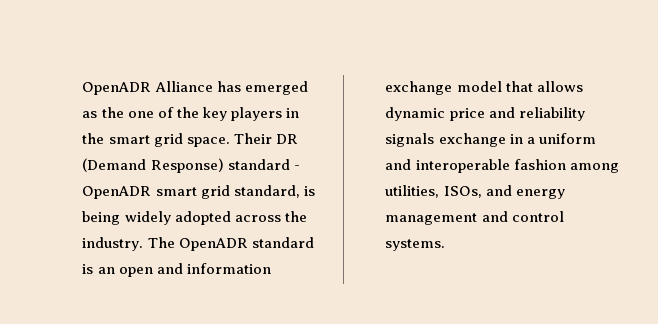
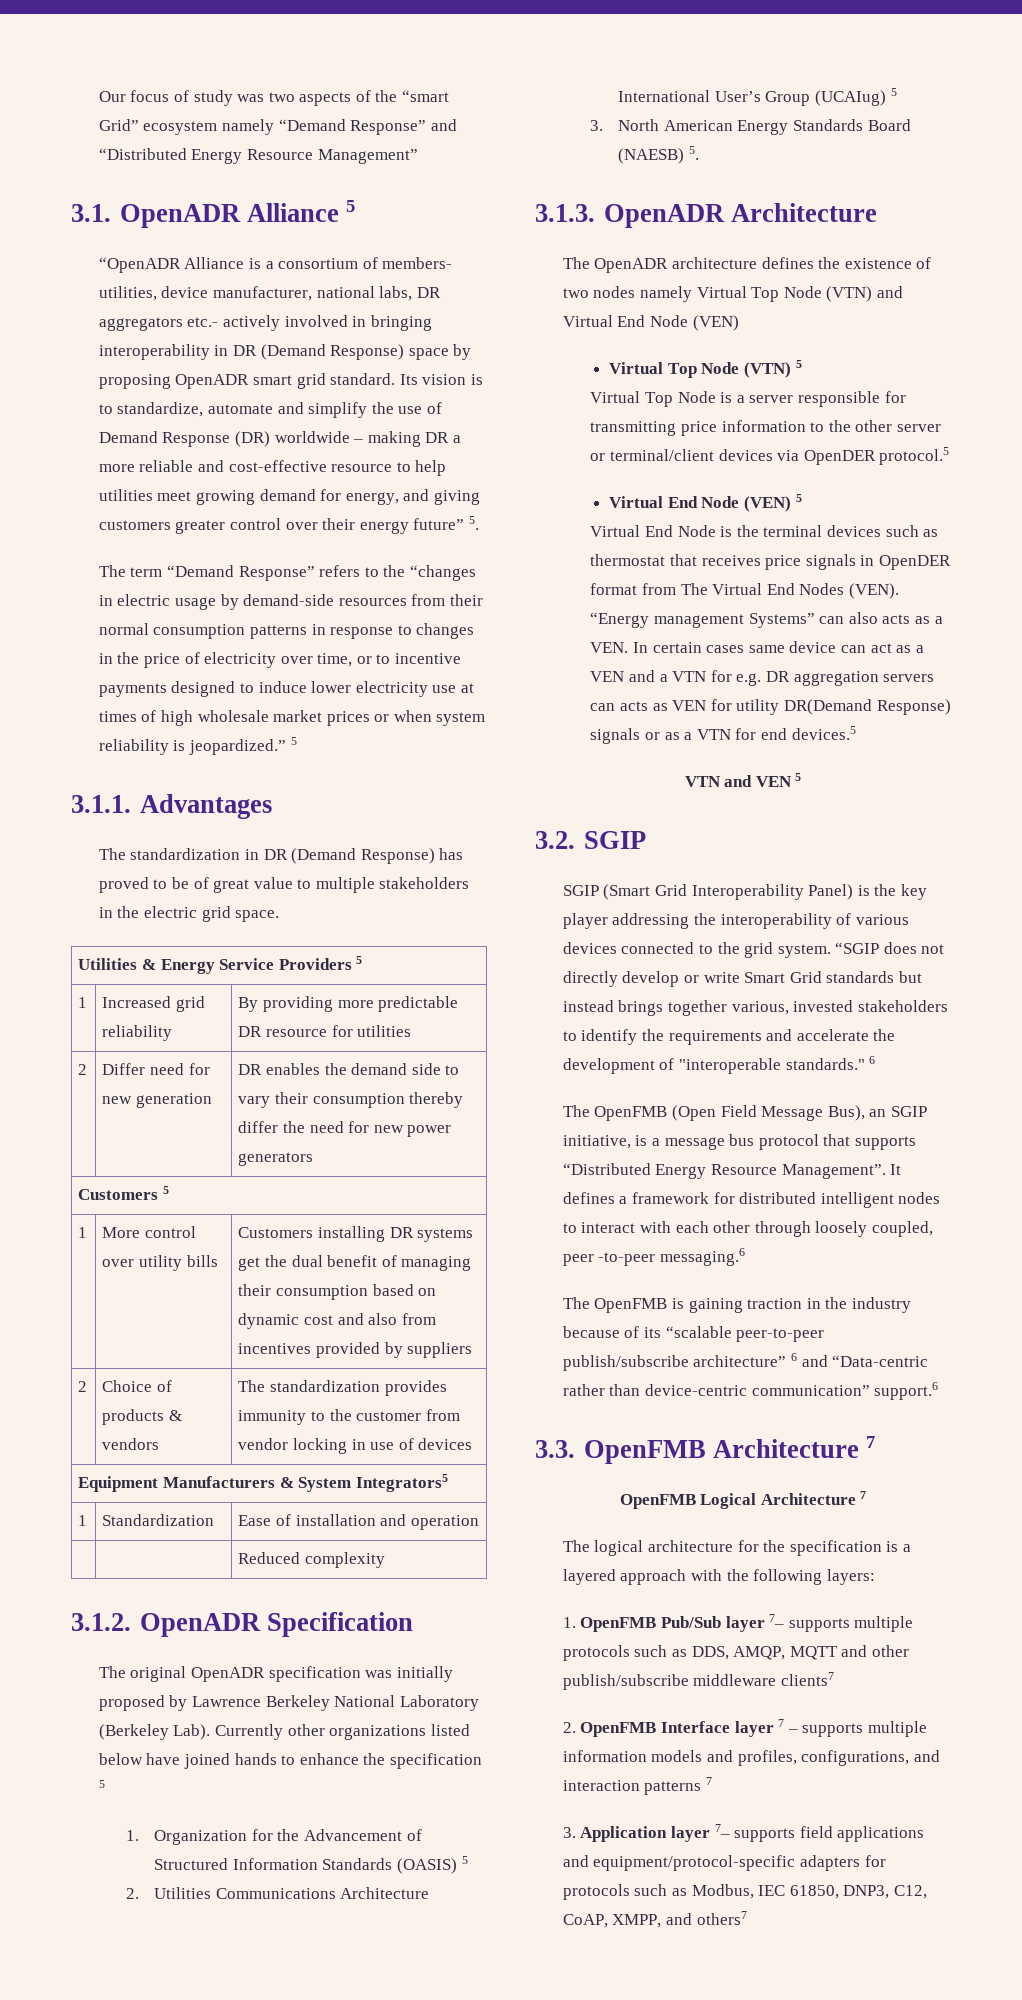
[82,81,308,95] [82,107,299,121] [82,133,298,147] [82,158,300,173] [82,185,315,199] [82,211,307,225] [82,237,314,251] [82,263,271,277] [385,81,583,95] [385,107,585,121] [385,133,596,147] [385,159,619,173] [385,185,565,199] [385,211,564,225] [385,239,446,251] OpenADR Alliance has emerged as the one of the key players in the smart grid space. Their DR (Demand Response) standard - OpenADR smart grid standard, is being widely adopted across the industry. The OpenADR standard is an open and information exchange model that allows dynamic price and reliability signals exchange in a uniform and interoperable fashion among utilities, ISOs, and energy management and control systems. -> [98,90,450,106] [98,119,457,135] [98,148,418,164] [71,200,355,228] [98,257,453,273] [98,286,441,301] [98,315,432,331] [98,344,472,360] [98,373,483,389] [98,402,442,418] [98,431,461,447] [98,460,447,476] [98,489,480,505] [98,516,479,534] [98,565,476,581] [98,594,483,610] [98,623,475,639] [98,652,462,668] [98,681,474,697] [98,710,486,726] [98,737,297,755] [71,794,272,819] [98,848,464,864] [98,877,470,893] [98,906,280,922] [78,956,363,974] [78,997,88,1008] [102,996,205,1012] [102,1025,173,1041] [238,996,459,1012] [238,1025,412,1037] [78,1064,88,1075] [102,1063,210,1075] [102,1093,212,1108] [238,1063,460,1075] [238,1092,464,1108] [238,1121,452,1137] [238,1152,314,1166] [78,1186,169,1200] [78,1227,88,1238] [102,1226,196,1238] [102,1255,218,1271] [238,1226,474,1242] [238,1255,472,1271] [238,1284,437,1300] [238,1313,436,1329] [238,1342,473,1358] [78,1381,88,1392] [102,1380,172,1392] [102,1409,182,1425] [102,1438,160,1450] [238,1380,447,1396] [238,1409,460,1425] [238,1438,473,1454] [78,1474,448,1492] [78,1515,88,1526] [102,1514,215,1526] [238,1514,479,1530] [238,1552,385,1568] [71,1612,413,1637] [98,1666,453,1682] [98,1695,479,1711] [98,1724,470,1740] [98,1753,482,1769] [98,1780,105,1788] [126,1829,422,1845] [154,1856,468,1874] [126,1887,430,1899] [618,88,897,106] [590,119,911,135] [618,146,699,164] [535,203,877,228] [562,257,932,273] [562,286,903,302] [562,315,739,331] [609,360,802,378] [590,391,906,407] [590,420,942,436] [590,447,950,465] [609,494,802,512] [590,525,939,537] [590,554,952,570] [590,583,900,599] [590,612,943,628] [590,641,924,653] [590,670,935,686] [590,699,951,715] [590,726,856,744] [684,773,802,787] [535,831,646,849] [562,884,927,900] [562,913,909,929] [562,942,945,958] [562,971,922,987] [562,1000,948,1016] [562,1029,896,1045] [562,1056,876,1074] [562,1105,927,1121] [562,1134,916,1150] [562,1163,902,1179] [562,1192,941,1208] [562,1221,933,1237] [562,1248,745,1266] [562,1297,911,1313] [562,1326,825,1342] [562,1353,929,1371] [562,1382,939,1400] [535,1436,875,1464] [619,1491,867,1509] [562,1540,911,1556] [562,1569,875,1585] [562,1614,914,1632] [562,1645,909,1661] [562,1672,834,1690] [562,1719,785,1737] [787,1721,927,1737] [562,1750,940,1766] [562,1777,712,1795] [562,1824,925,1842] [562,1855,886,1871] [562,1884,927,1900] [562,1911,747,1928] Our focus of study was two aspects of the “smart Grid” ecosystem namely “Demand Response” and “Distributed Energy Resource Management” // 3.1. OpenADR Alliance 5 // “OpenADR Alliance is a consortium of members- utilities, device manufacturer, national labs, DR aggregators etc.- actively involved in bringing interoperability in DR (Demand Response) space by proposing OpenADR smart grid standard. Its vision is to standardize, automate and simplify the use of Demand Response (DR) worldwide – making DR a more reliable and cost-effective resource to help utilities meet growing demand for energy, and giving customers greater control over their energy future” 5. // The term “Demand Response” refers to the “changes in electric usage by demand-side resources from their normal consumption patterns in response to changes in the price of electricity over time, or to incentive payments designed to induce lower electricity use at times of high wholesale market prices or when system reliability is jeopardized.” 5 // 3.1.1. Advantages // The standardization in DR (Demand Response) has proved to be of great value to multiple stakeholders in the electric grid space. // Utilities & Energy Service Providers 5 // 1 | Increased grid reliability | By providing more predictable DR resource for utilities // 2 | Differ need for new generation | DR enables the demand side to vary their consumption thereby differ the need for new power generators // Customers 5 // 1 | More control over utility bills | Customers installing DR systems get the dual benefit of managing their consumption based on dynamic cost and also from incentives provided by suppliers // 2 | Choice of products & vendors | The standardization provides immunity to the customer from vendor locking in use of devices // Equipment Manufacturers & System Integrators5 // 1 | Standardization | Ease of installation and operation // | | Reduced complexity // 3.1.2. OpenADR Specification // The original OpenADR specification was initially proposed by Lawrence Berkeley National Laboratory (Berkeley Lab). Currently other organizations listed below have joined hands to enhance the specification 5 // 1. Organization for the Advancement of Structured Information Standards (OASIS) 5 // 2. Utilities Communications Architecture International User’s Group (UCAIug) 5 // 3. North American Energy Standards Board (NAESB) 5. // 3.1.3. OpenADR Architecture // The OpenADR architecture defines the existence of two nodes namely Virtual Top Node (VTN) and Virtual End Node (VEN) // Virtual Top Node (VTN) 5 // Virtual Top Node is a server responsible for transmitting price information to the other server or terminal/client devices via OpenDER protocol.5 // Virtual End Node (VEN) 5 // Virtual End Node is the terminal devices such as thermostat that receives price signals in OpenDER format from The Virtual End Nodes (VEN). “Energy management Systems” can also acts as a VEN. In certain cases same device can act as a VEN and a VTN for e.g. DR aggregation servers can acts as VEN for utility DR(Demand Response) signals or as a VTN for end devices.5 // VTN and VEN 5 // 3.2. SGIP // SGIP (Smart Grid Interoperability Panel) is the key player addressing the interoperability of various devices connected to the grid system. “SGIP does not directly develop or write Smart Grid standards but instead brings together various, invested stakeholders to identify the requirements and accelerate the development of "interoperable standards." 6 // The OpenFMB (Open Field Message Bus), an SGIP initiative, is a message bus protocol that supports “Distributed Energy Resource Management”. It defines a framework for distributed intelligent nodes to interact with each other through loosely coupled, peer -to-peer messaging.6 // The OpenFMB is gaining traction in the industry because of its “scalable peer-to-peer publish/subscribe architecture” 6 and “Data-centric rather than device-centric communication” support.6 // 3.3. OpenFMB Architecture 7 // OpenFMB Logical Architecture 7 // The logical architecture for the specification is a layered approach with the following layers: // 1. OpenFMB Pub/Sub layer 7– supports multiple protocols such as DDS, AMQP, MQTT and other publish/subscribe middleware clients7 // 2. OpenFMB Interface layer 7 – supports multiple information models and profiles, configurations, and interaction patterns 7 // 3. Application layer 7– supports field applications and equipment/protocol-specific adapters for protocols such as Modbus, IEC 61850, DNP3, C12, CoAP, XMPP, and others7

